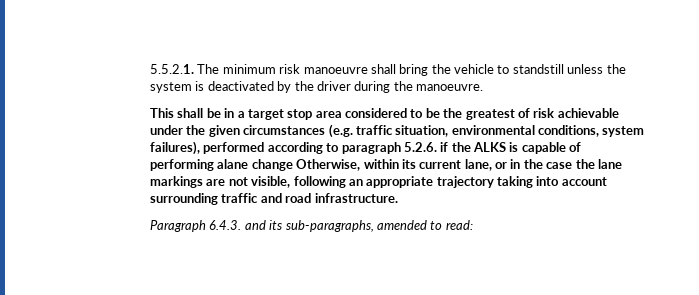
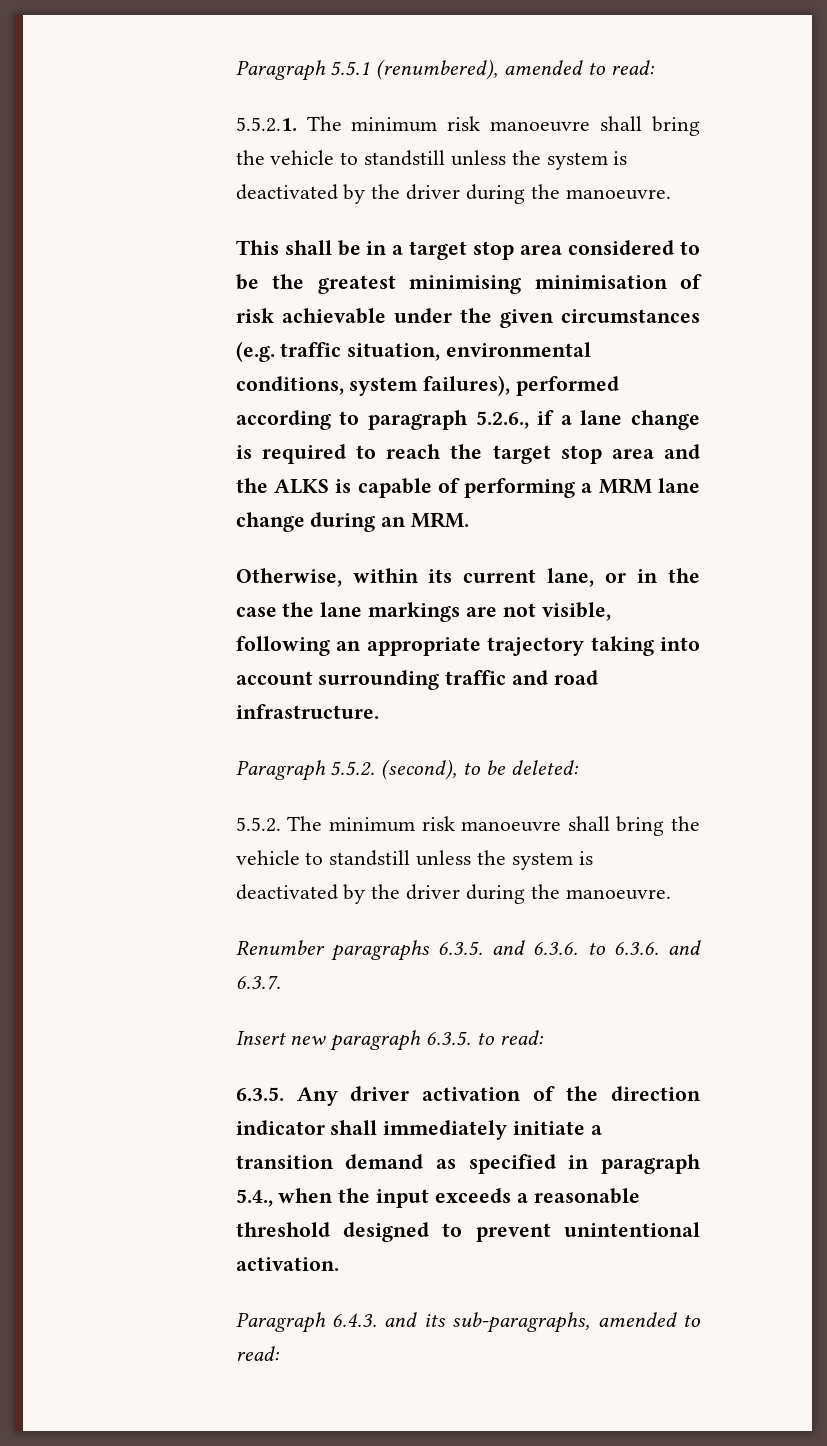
(150, 69) none -> [235,59,655,81] Paragraph 5.5.1 (renumbered), amended to read: //
(515, 114) none -> [409,275,668,294] minimising minimisation
[403,142,449,152] 5.2.6. if -> [475,410,701,430] [235,444,700,464] 5.2.6., if a lane change is required to reach the target stop area and
[217,159,293,171] alane change -> [581,478,700,494] [235,512,470,532] a MRM lane change during an MRM. //
(398, 198) none -> [235,759,579,781] [235,816,700,836] [235,850,593,870] [235,884,671,904] [235,940,701,961] [235,975,281,990] [235,1030,544,1051] [235,1086,701,1106] [235,1120,602,1140] [235,1154,701,1174] [235,1188,640,1208] [235,1222,700,1242] [235,1257,339,1271] // Paragraph 5.5.2. (second), to be deleted: // 5.5.2. The minimum risk manoeuvre shall bring the vehicle to standstill unless the system is deactivated by the driver during the manoeuvre. // Renumber paragraphs 6.3.5. and 6.3.6. to 6.3.6. and 6.3.7. // Insert new paragraph 6.3.5. to read: // 6.3.5. Any driver activation of the direction indicator shall immediately initiate a transition demand as specified in paragraph 5.4., when the input exceeds a reasonable threshold designed to prevent unintentional activation.

